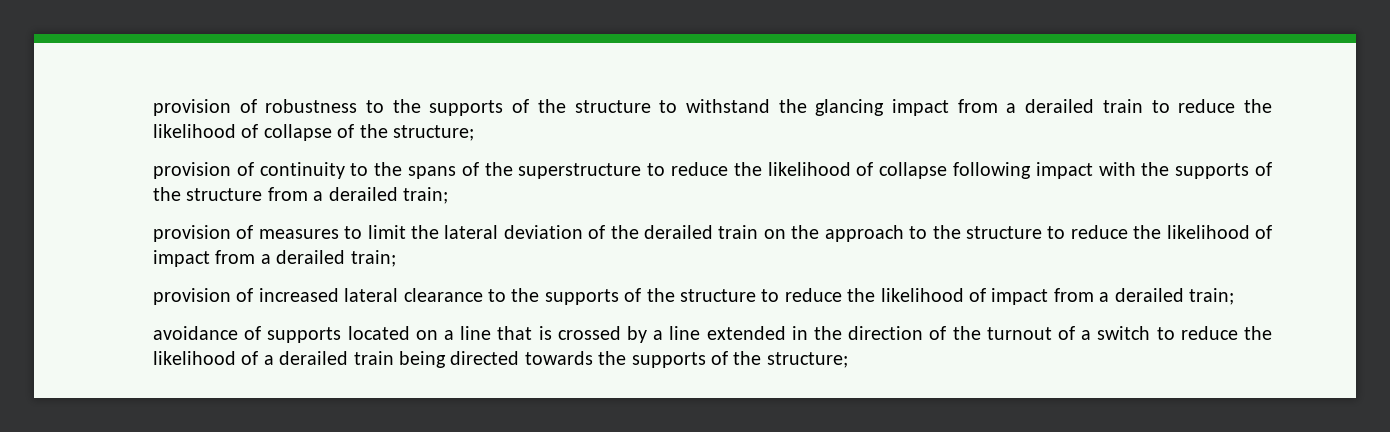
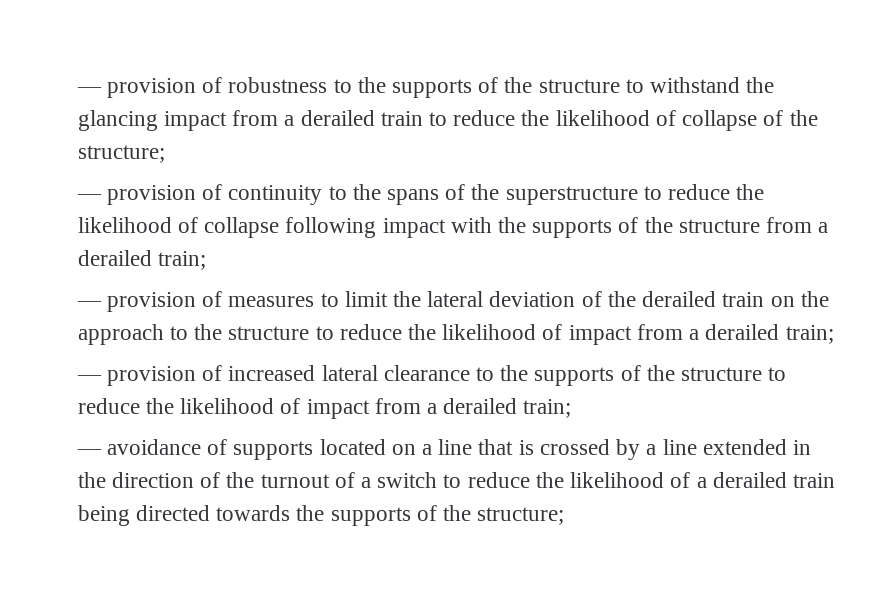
(152, 107) none -> [76,87,102,93] —
(474, 133) none -> [76,194,102,200] —
(448, 195) none -> [76,301,102,307] —
(396, 258) none -> [76,375,102,381] —
(1234, 296) none -> [76,449,102,455] —

